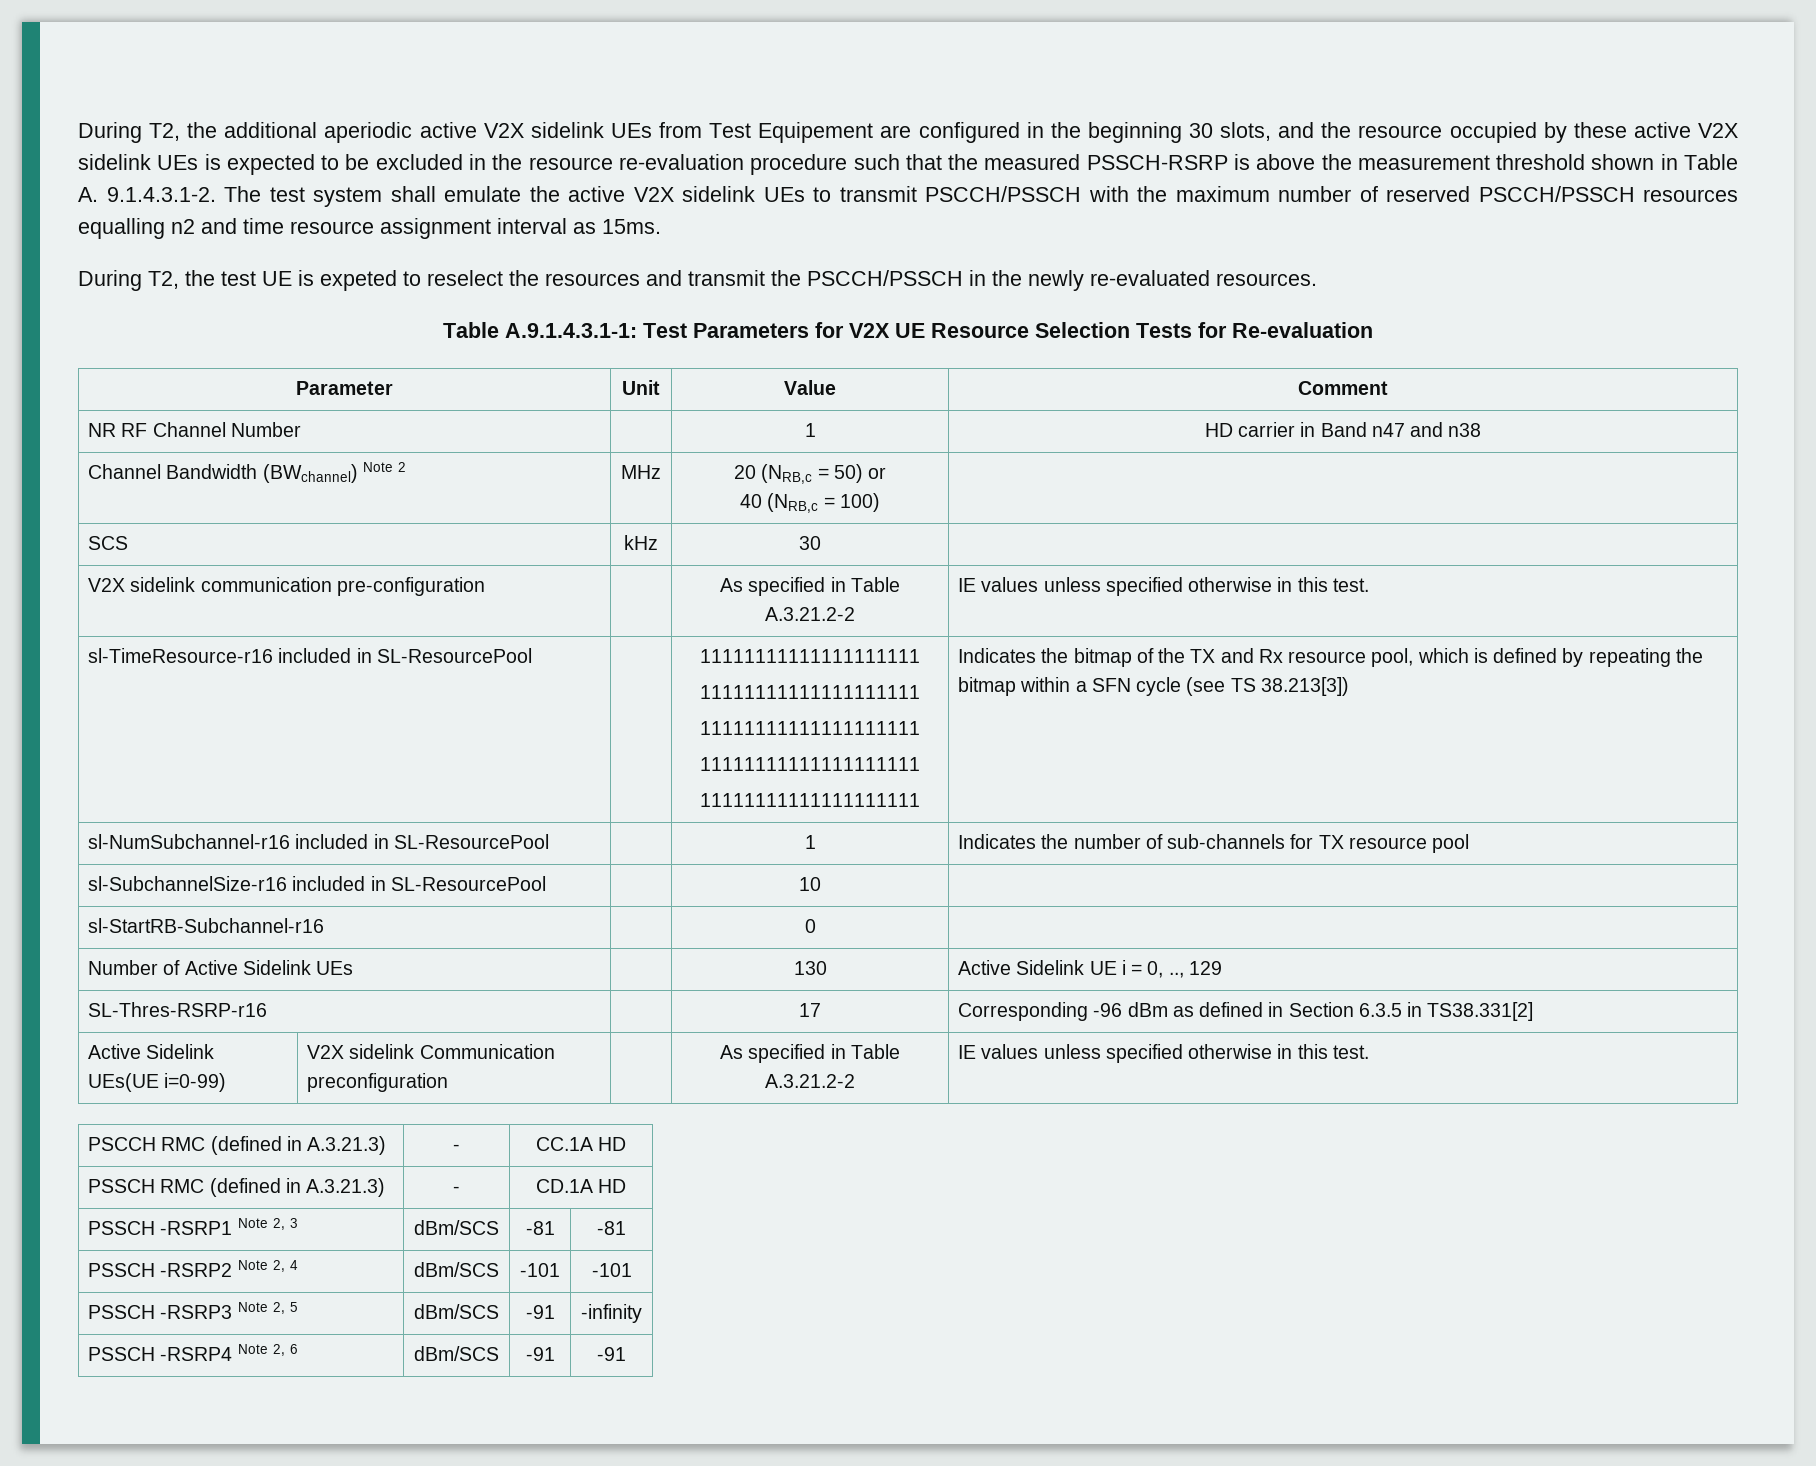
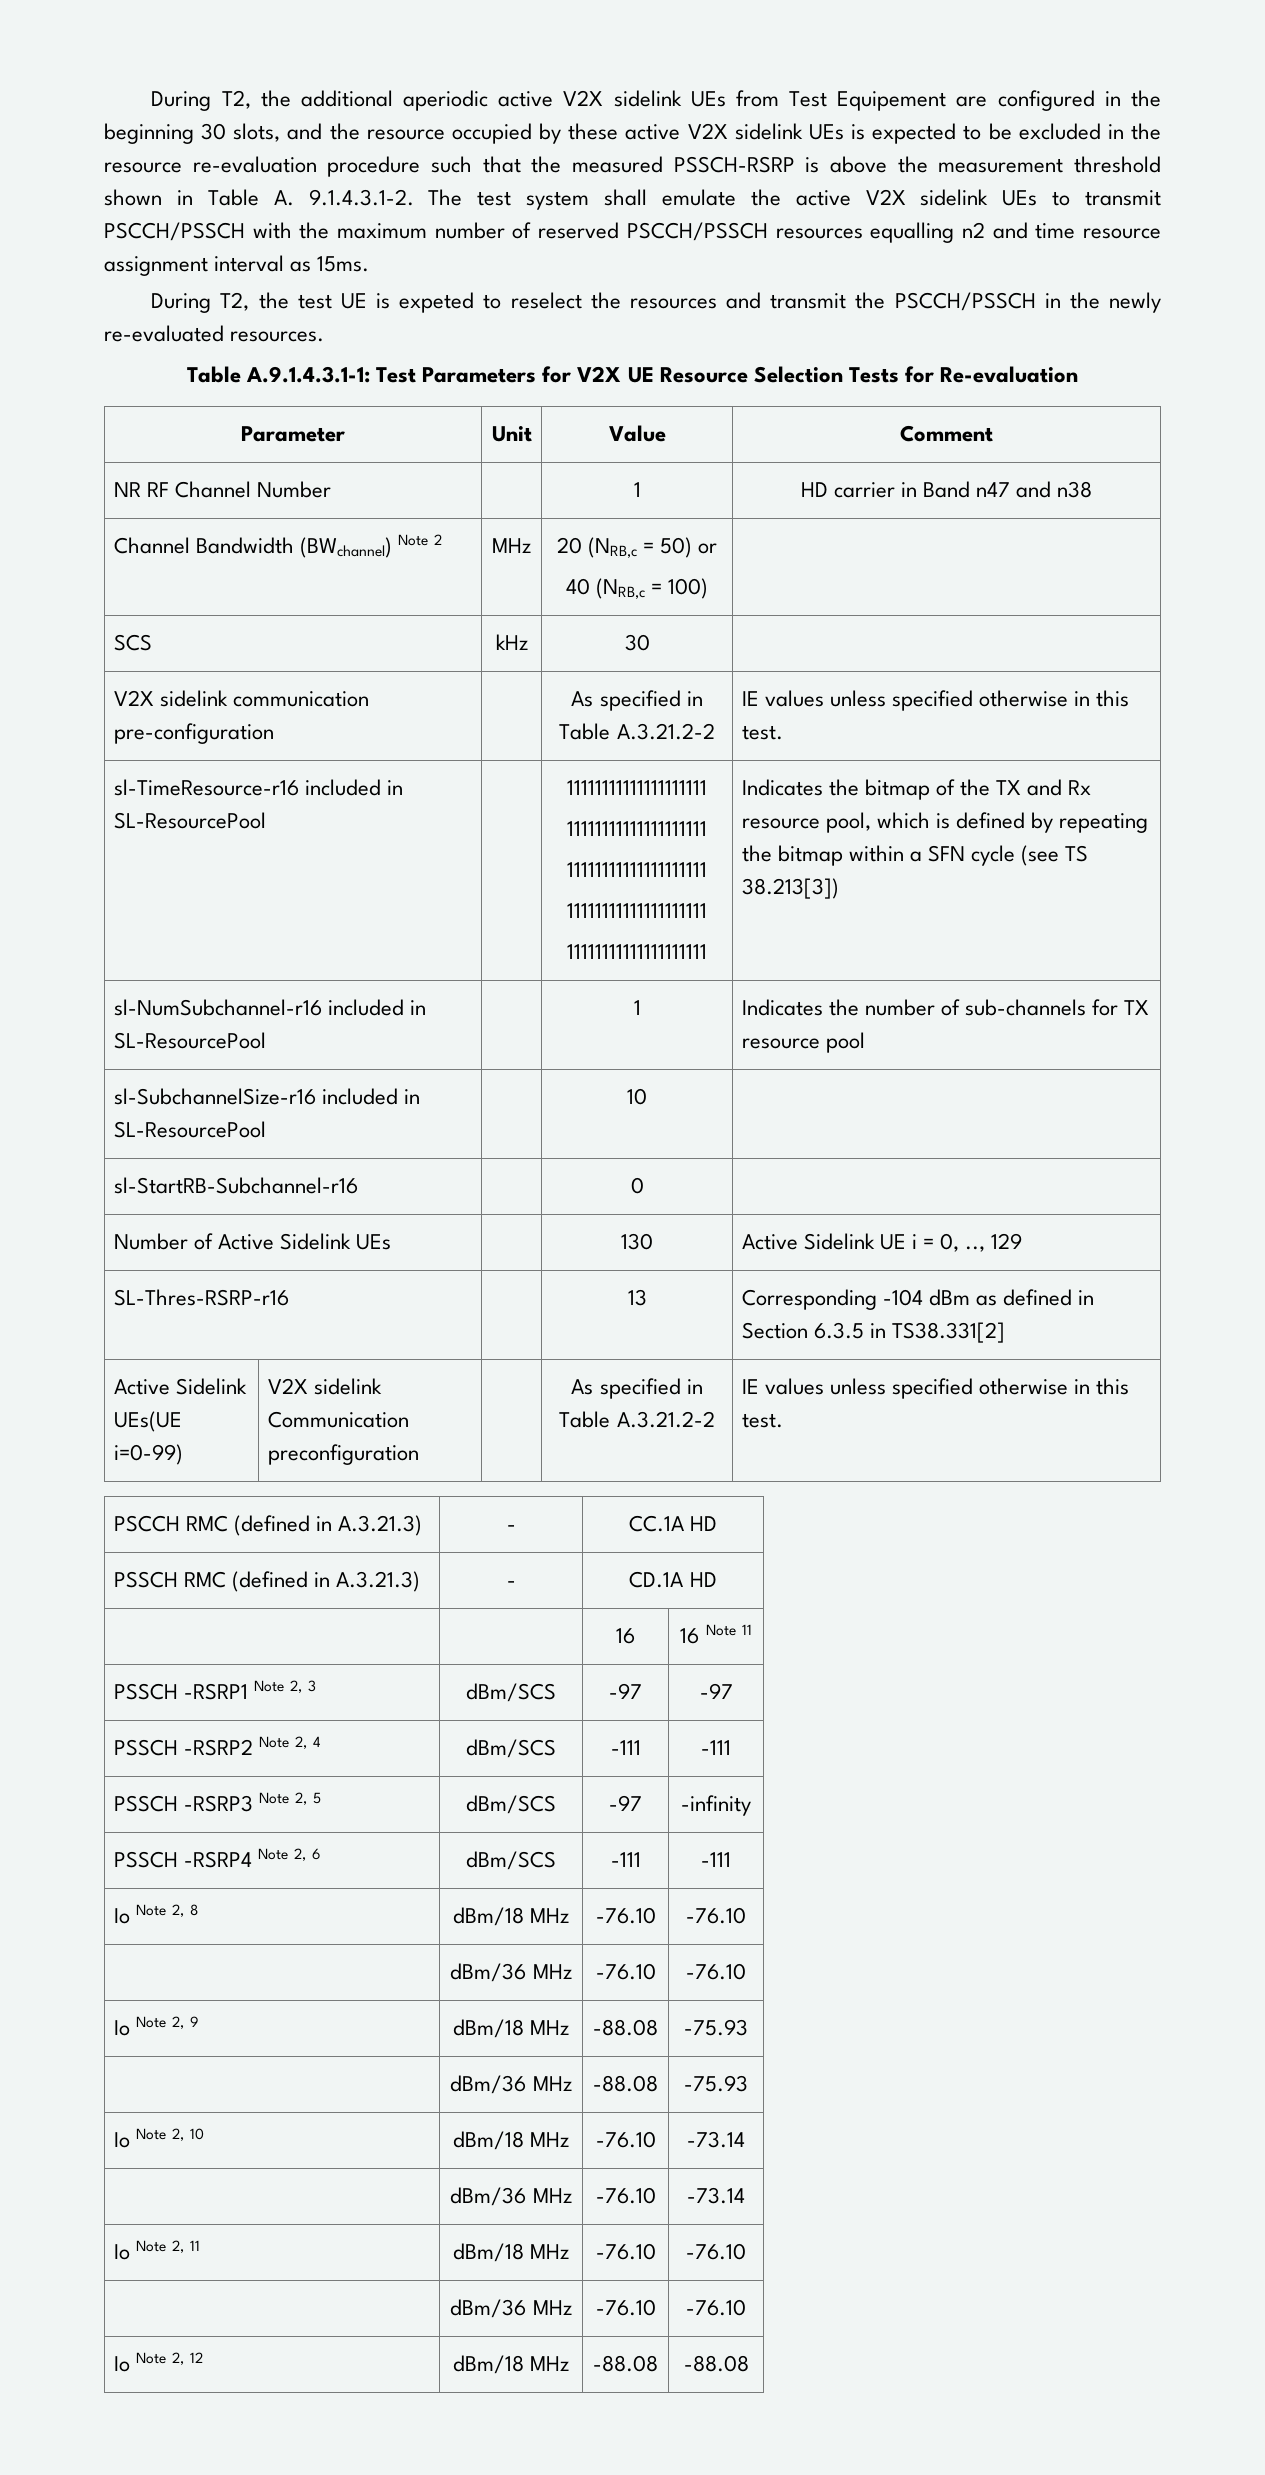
[799,1003,821,1017] 17 -> [627,1289,647,1306] 13
[1093,1003,1123,1017] -96 -> [882,1289,923,1306] -104
(627, 1186) none -> [616,1628,635,1644] [680,1624,752,1644] // | | 16 | 16 Note 11
[525,1221,555,1235] [597,1221,626,1235] -81 | -81 -> [609,1683,642,1699] [699,1683,733,1699] -97 | -97
[520,1263,560,1277] [591,1263,632,1277] -101 | -101 -> [610,1740,641,1755] [701,1740,731,1755] -111 | -111
[525,1305,555,1319] -91 -> [609,1795,642,1811] -97
[525,1347,555,1361] [597,1347,626,1361] -91 | -91 -> [610,1852,641,1867] [701,1852,731,1867] [113,1904,198,1924] [452,1907,570,1926] [595,1907,656,1924] [686,1907,746,1924] [450,1963,572,1982] [595,1963,656,1980] [686,1963,746,1980] [113,2016,199,2036] [452,2019,570,2038] [593,2019,658,2036] [684,2019,748,2036] [450,2075,572,2094] [593,2075,658,2092] [684,2075,748,2092] [113,2128,204,2148] [452,2131,570,2150] [595,2131,656,2148] [687,2131,745,2148] [450,2187,572,2206] [595,2187,656,2204] [687,2187,745,2204] [113,2240,200,2260] [452,2243,570,2262] [595,2243,656,2260] [686,2243,746,2260] [450,2299,572,2318] [595,2299,656,2316] [686,2299,746,2316] [113,2352,203,2372] [452,2355,570,2374] [593,2355,658,2372] [683,2355,749,2372] -111 | -111 // Io Note 2, 8 | dBm/18 MHz | -76.10 | -76.10 // | dBm/36 MHz | -76.10 | -76.10 // Io Note 2, 9 | dBm/18 MHz | -88.08 | -75.93 // | dBm/36 MHz | -88.08 | -75.93 // Io Note 2, 10 | dBm/18 MHz | -76.10 | -73.14 // | dBm/36 MHz | -76.10 | -73.14 // Io Note 2, 11 | dBm/18 MHz | -76.10 | -76.10 // | dBm/36 MHz | -76.10 | -76.10 // Io Note 2, 12 | dBm/18 MHz | -88.08 | -88.08

